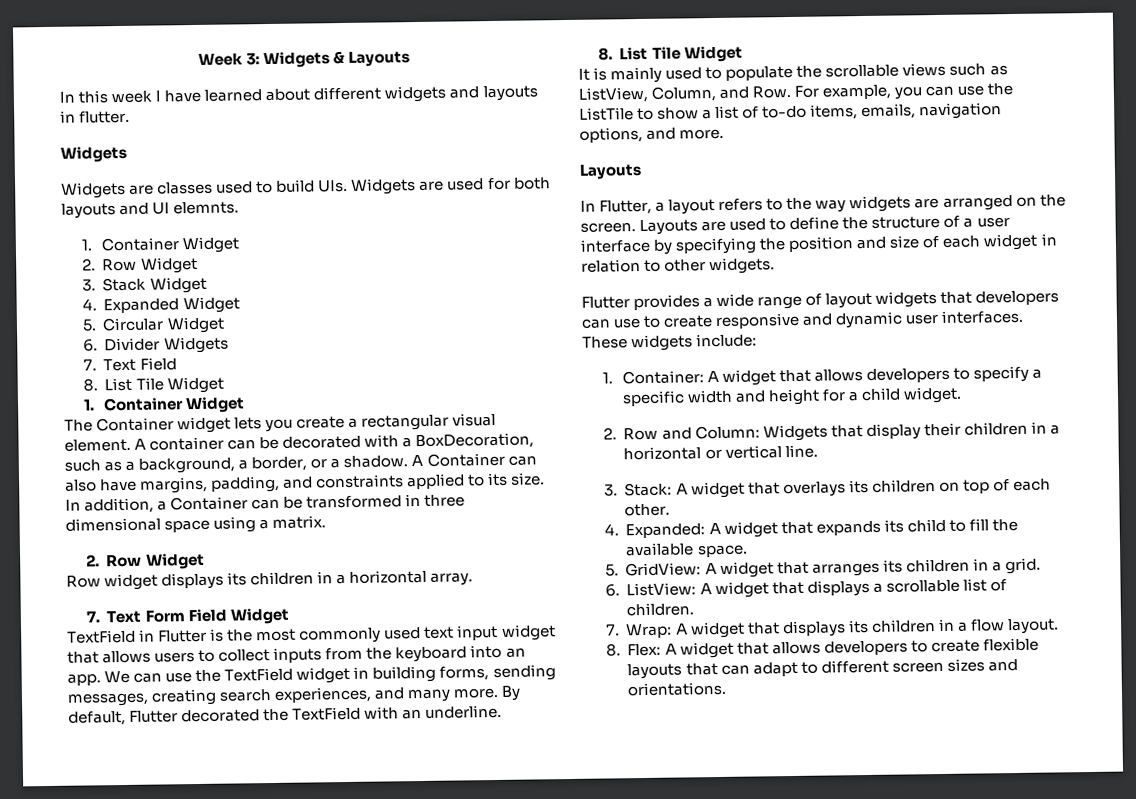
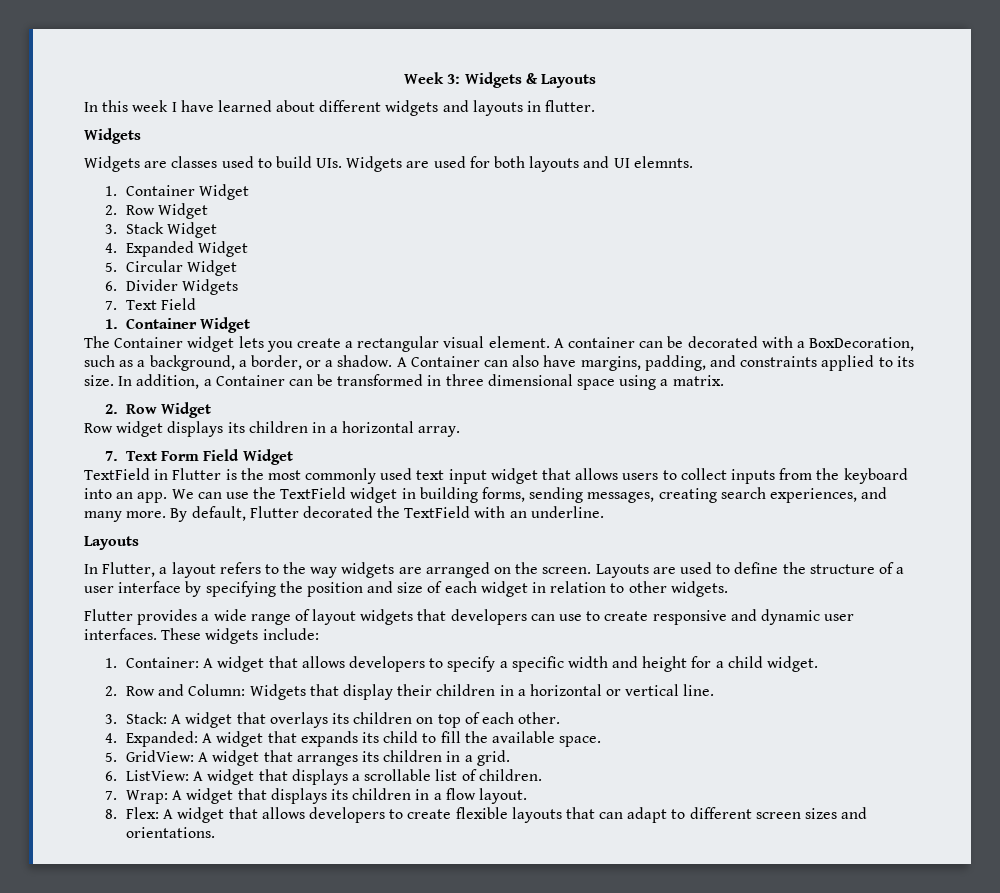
[82,376,224,394] // 8. List Tile Widget -> (197, 304) none
[597,45,743,63] [578,62,1008,84] [578,82,1014,103] [579,102,1003,121] [579,126,725,143] // 8. List Tile Widget // It is mainly used to populate the scrollable views such as ListView, Column, and Row. For example, you can use the ListTile to show a list of to-do items, emails, navigation options, and more. -> (604, 512) none

